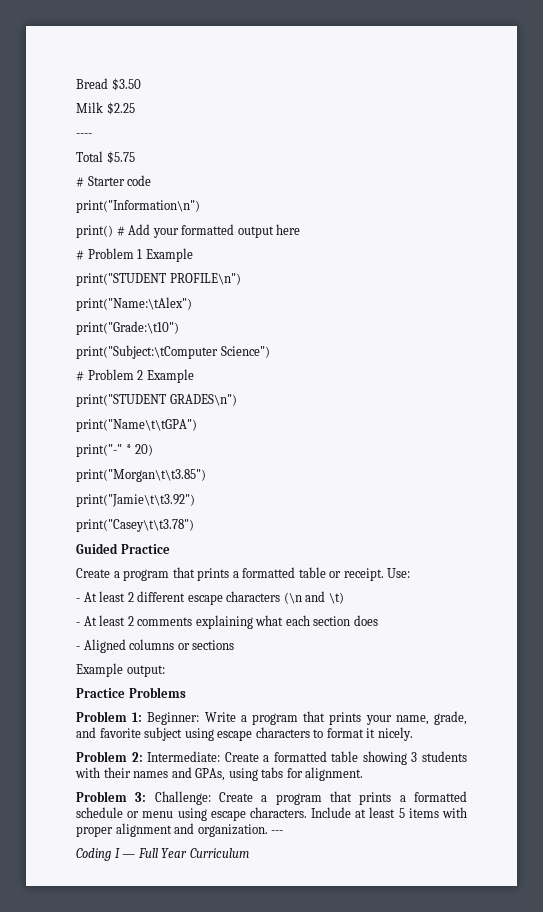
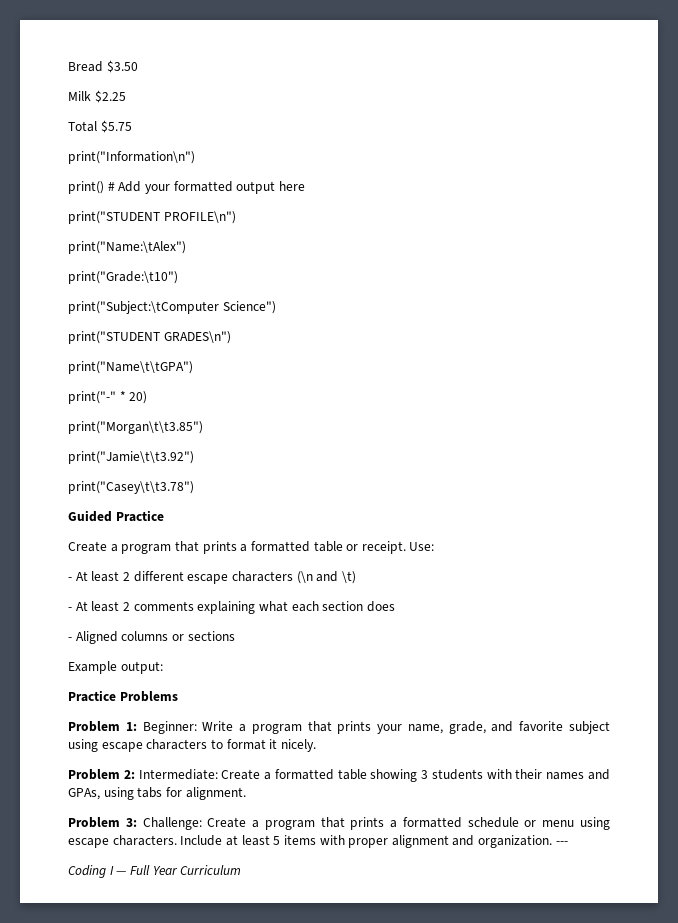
[76,133,92,137] // ---- -> (126, 96) none
[76,175,152,187] // # Starter code -> (132, 126) none
[76,248,193,262] // # Problem 1 Example -> (305, 186) none
[76,369,194,383] // # Problem 2 Example -> (276, 307) none

